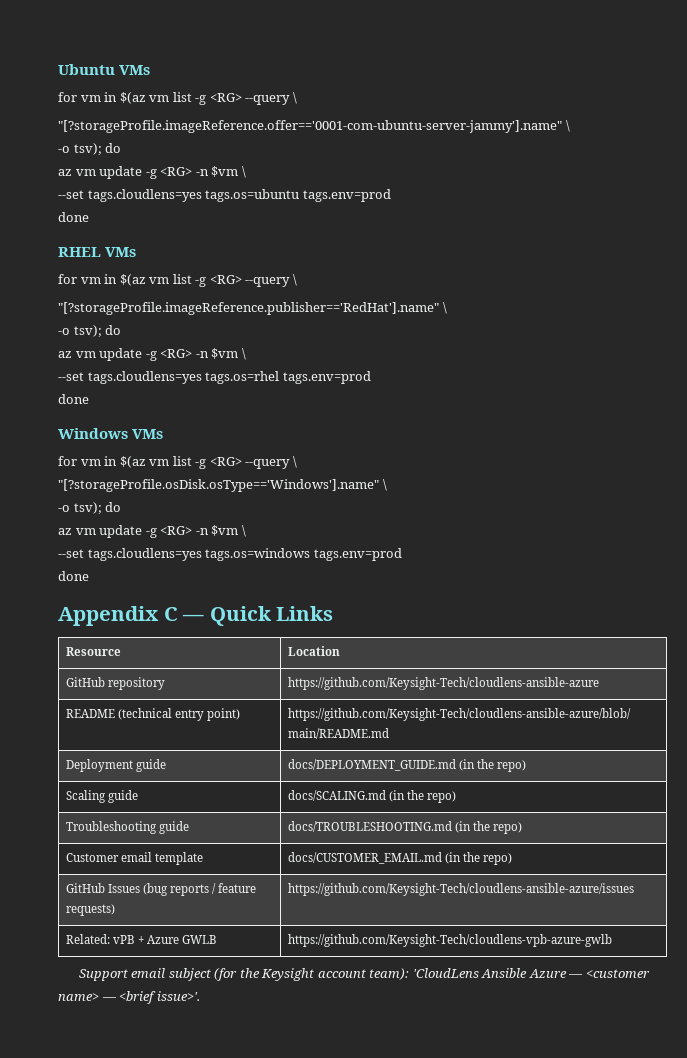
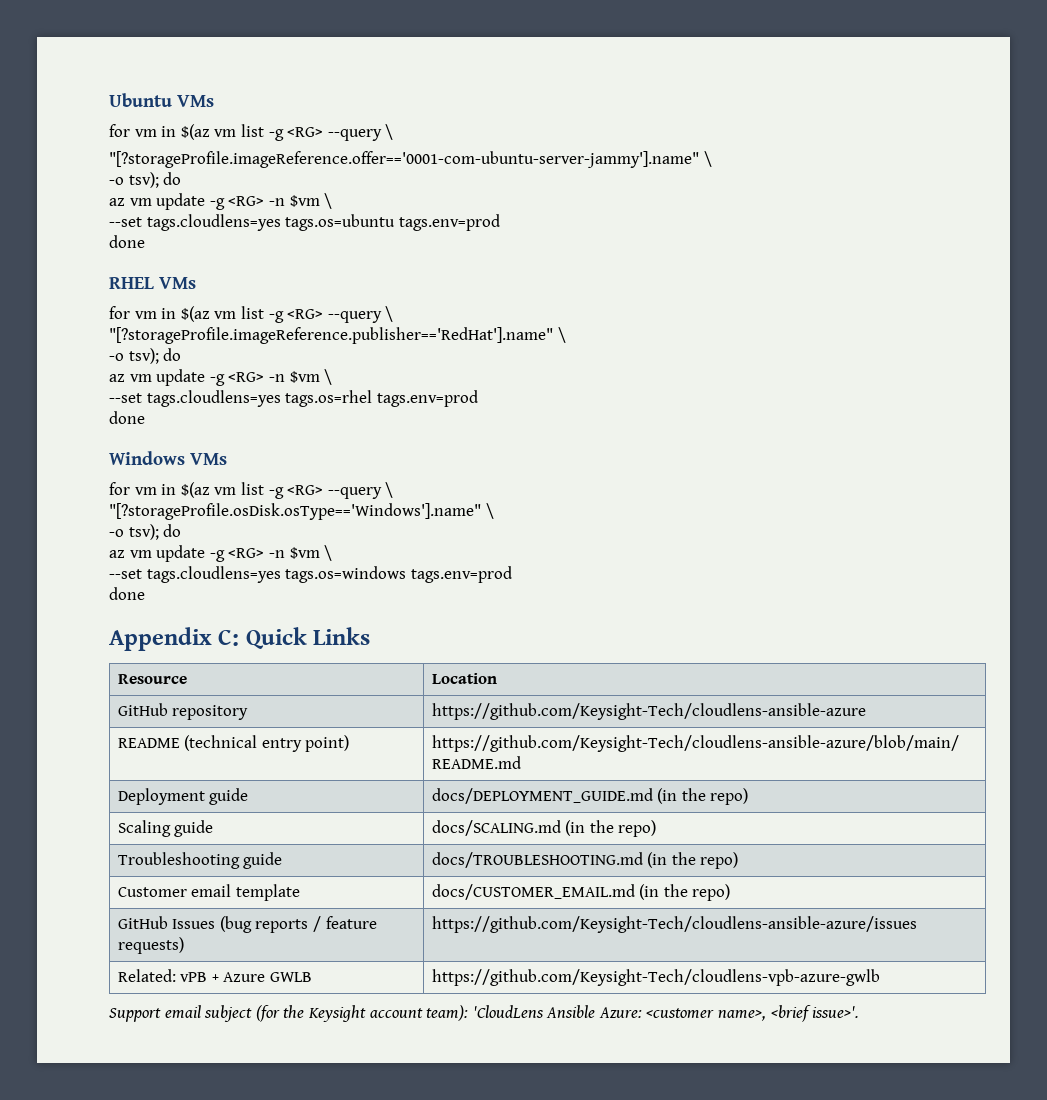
[163,607,205,621] C — -> [218,630,240,646] C:
[528,969,650,978] [58,993,117,1001] Azure — <customer name> — -> [598,1007,767,1021] Azure: <customer name>,

